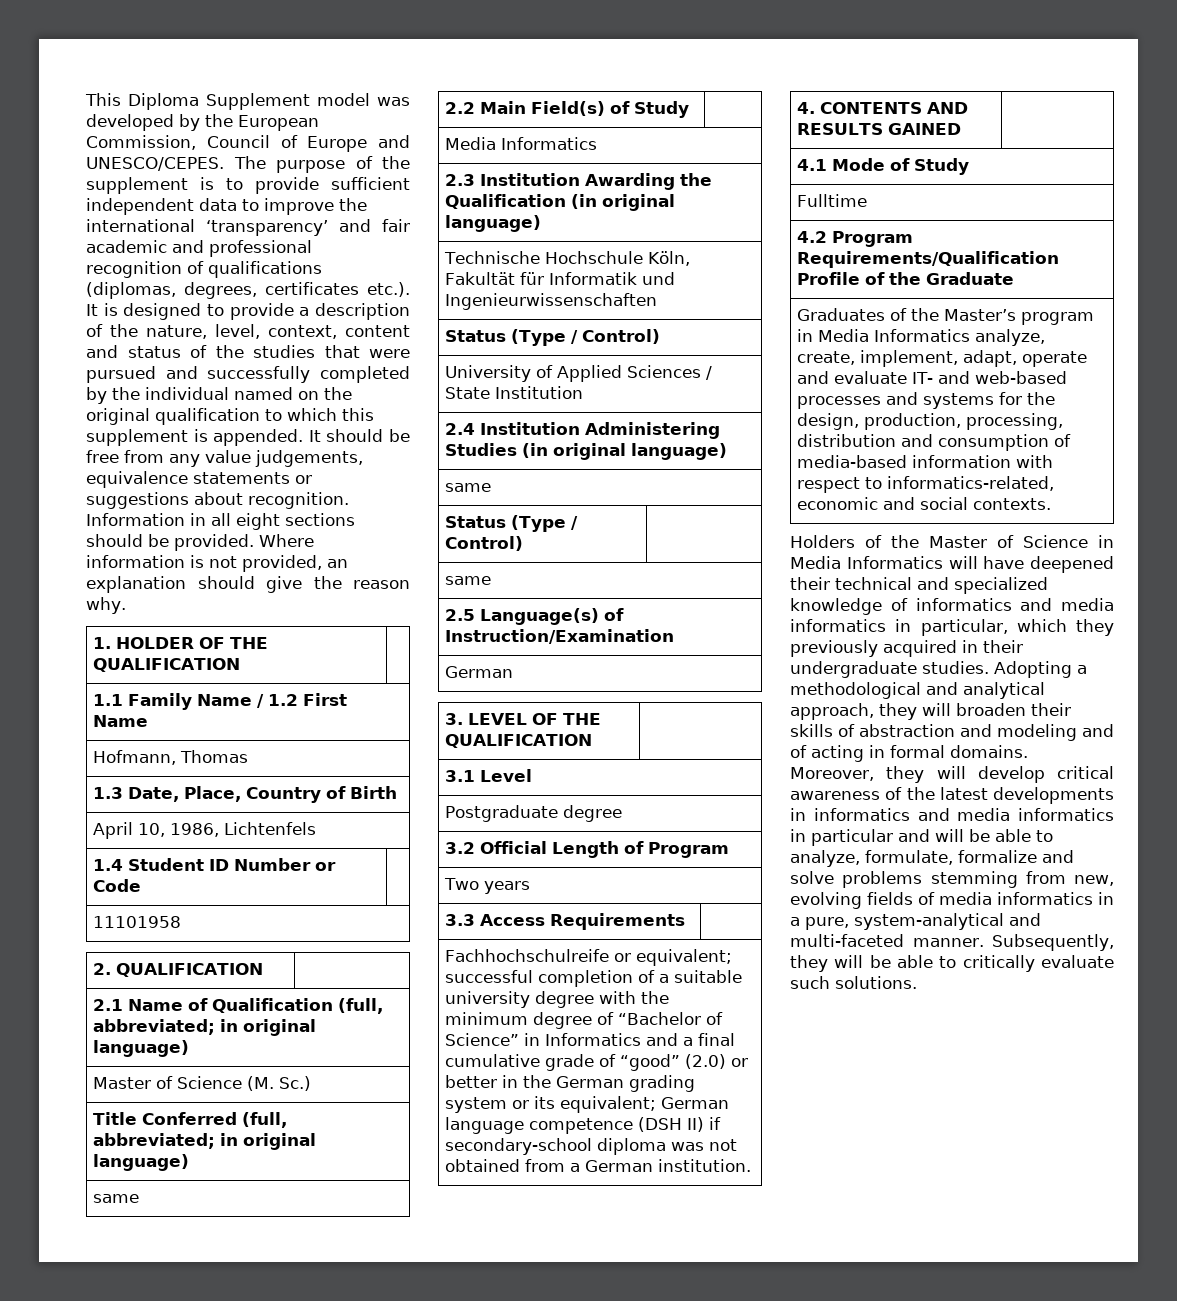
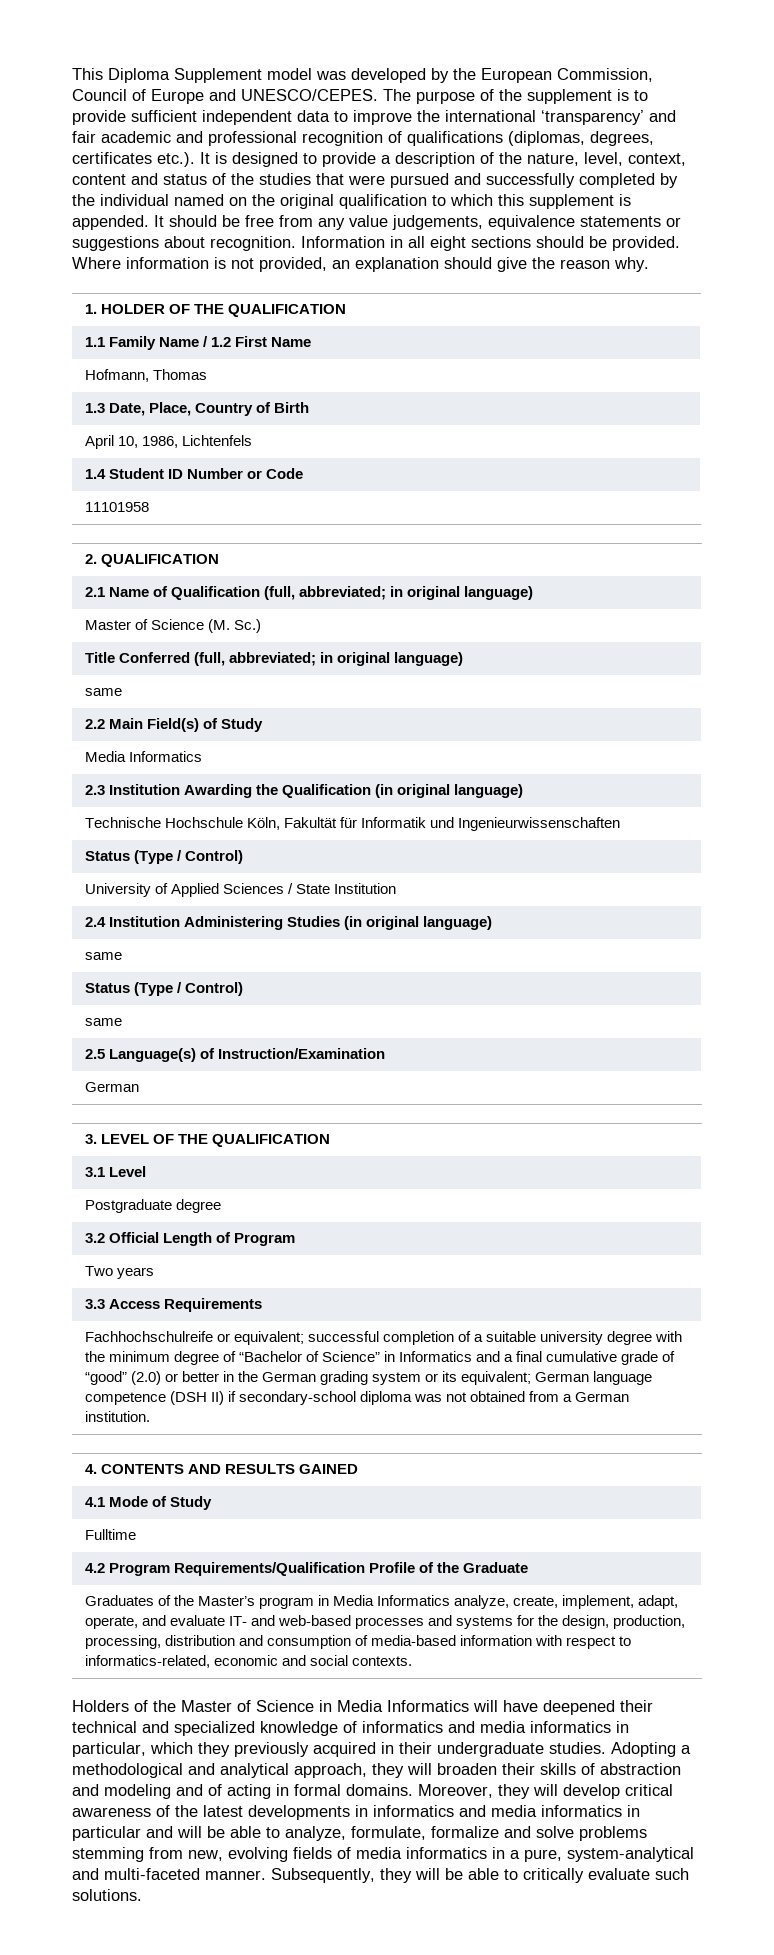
[1021,351,1087,367] operate -> [84,1616,138,1629] operate,

